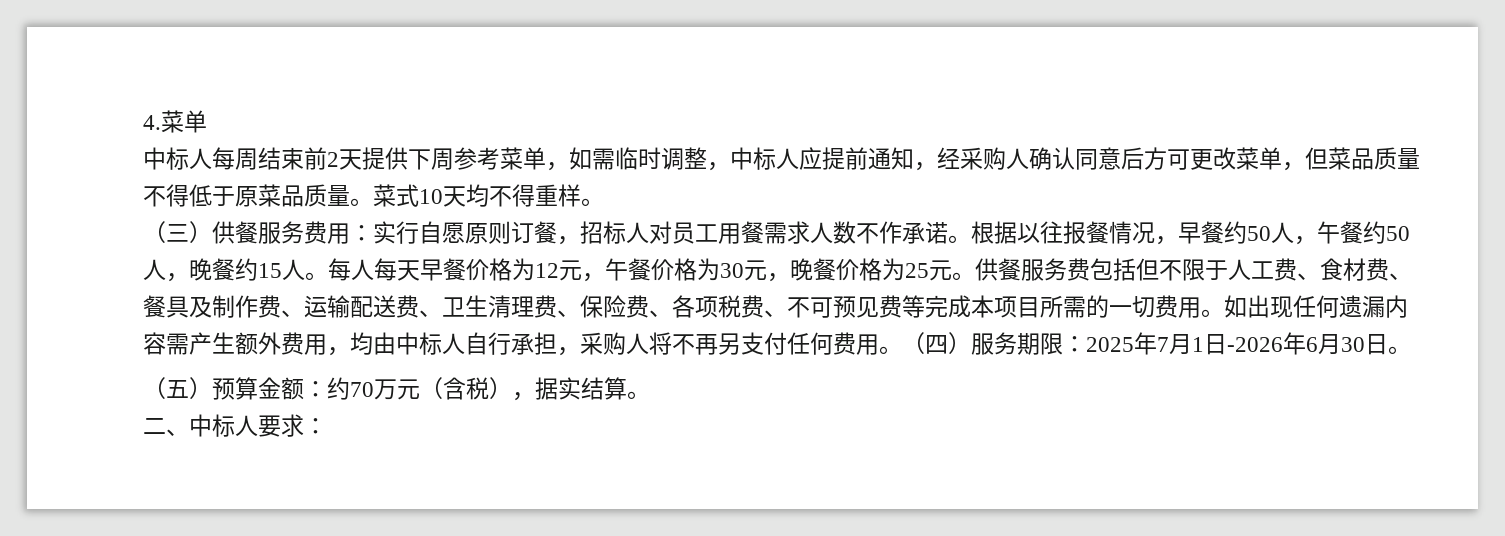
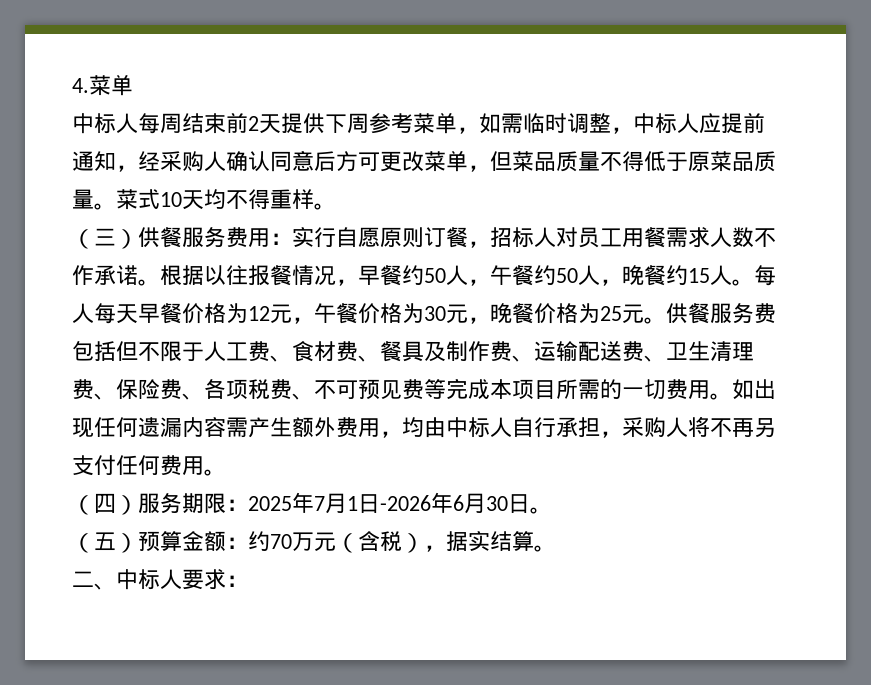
(902, 350) none -> (226, 472) //

